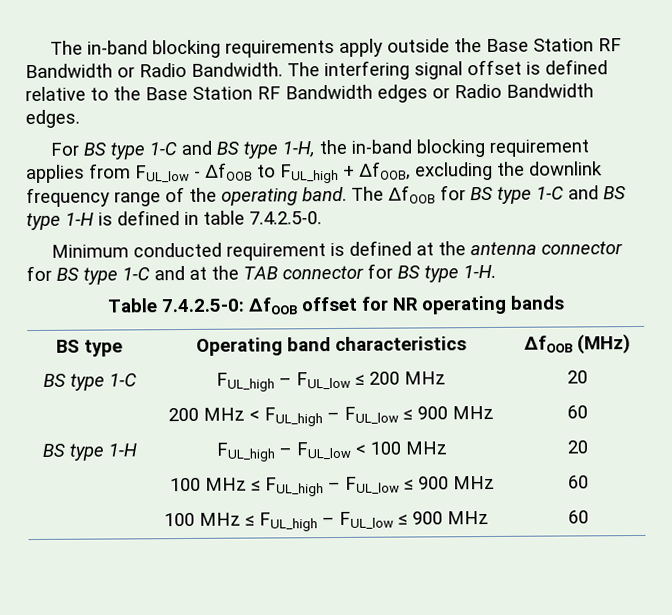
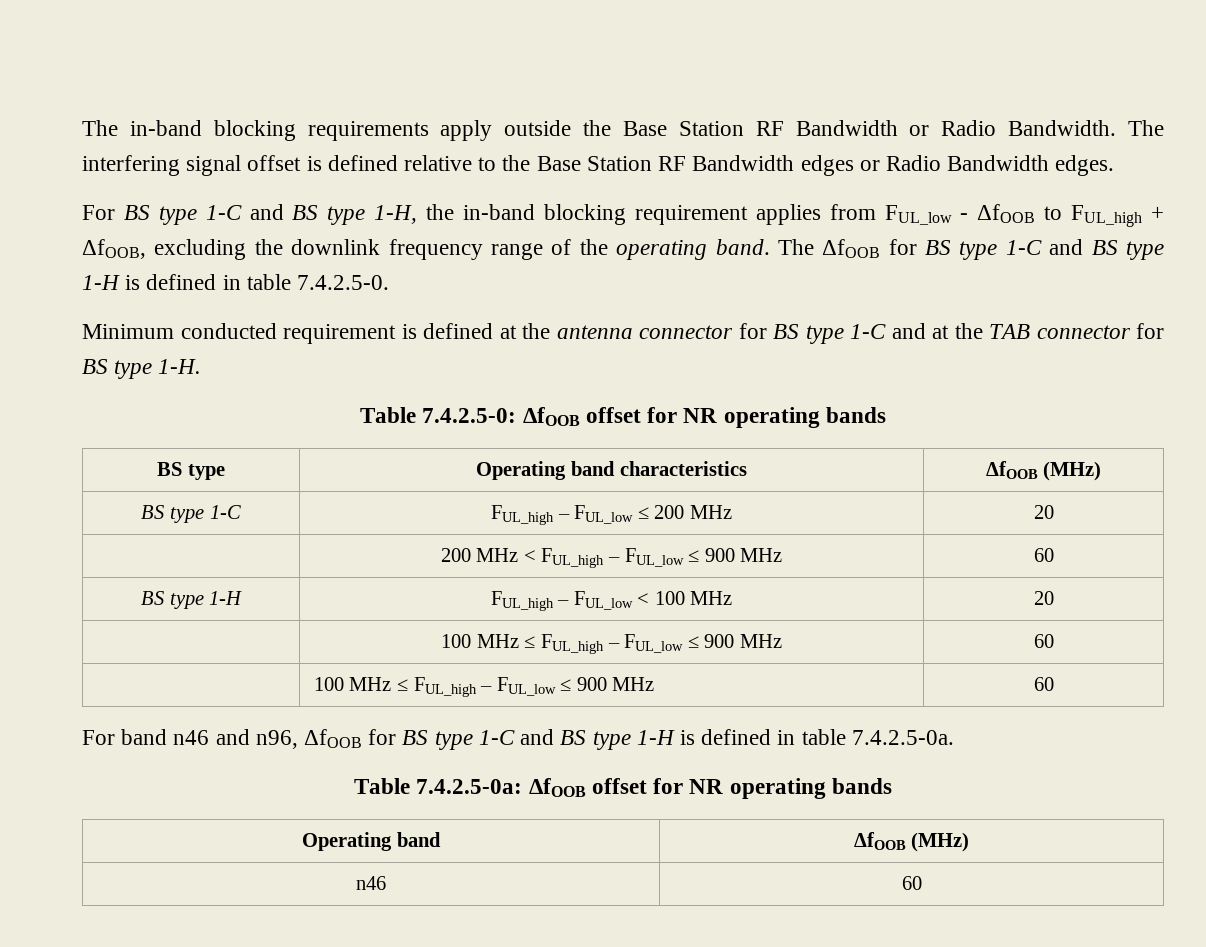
(589, 517) none -> [82,729,954,750] [354,778,892,799] [302,832,441,851] [853,832,970,852] [356,876,386,890] [901,876,922,890] // For band n46 and n96, ΔfOOB for BS type 1-C and BS type 1-H is defined in table 7.4.2.5-0a. // Table 7.4.2.5-0a: ΔfOOB offset for NR operating bands // Operating band | ΔfOOB (MHz) // n46 | 60

